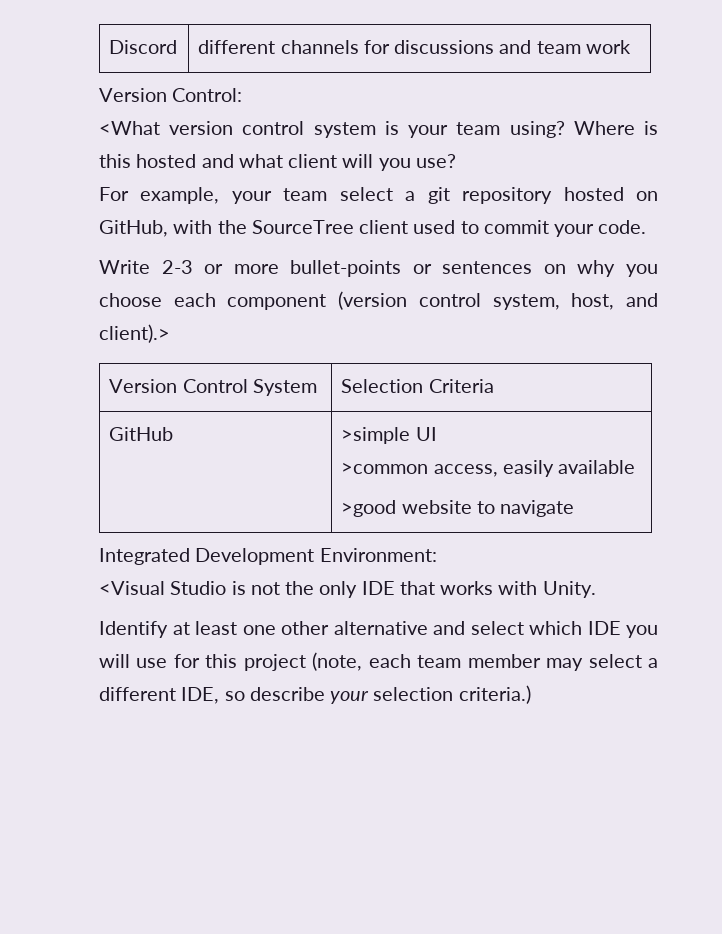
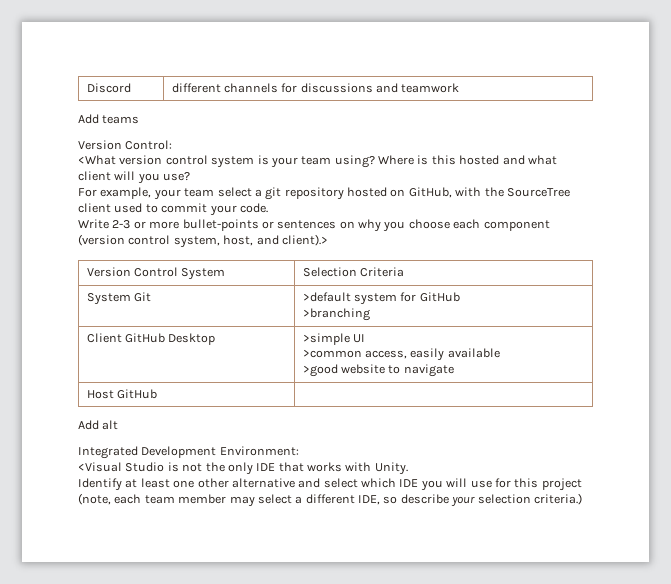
[536,40,631,54] team work -> [401,83,460,93] [78,114,140,124] teamwork // Add teams
[109,427,174,441] GitHub -> [86,292,151,305] [302,292,460,305] [302,308,370,321] [86,333,216,345] System Git | >default system for GitHub // >branching // Client GitHub Desktop
(575, 508) none -> [86,389,157,399] [78,420,119,430] // Host GitHub | // Add alt

